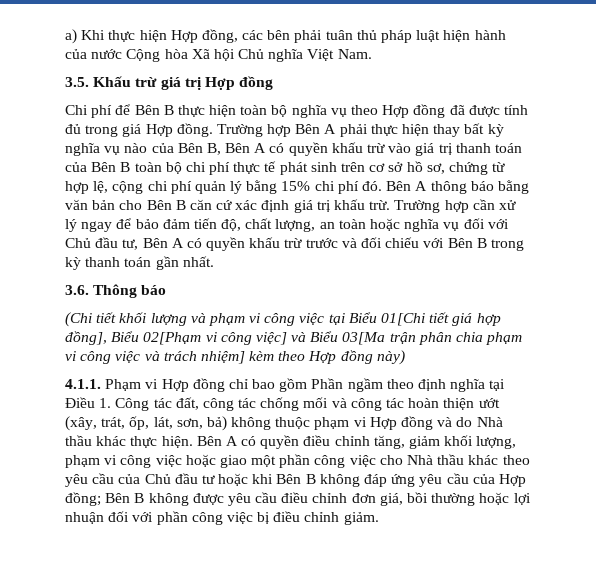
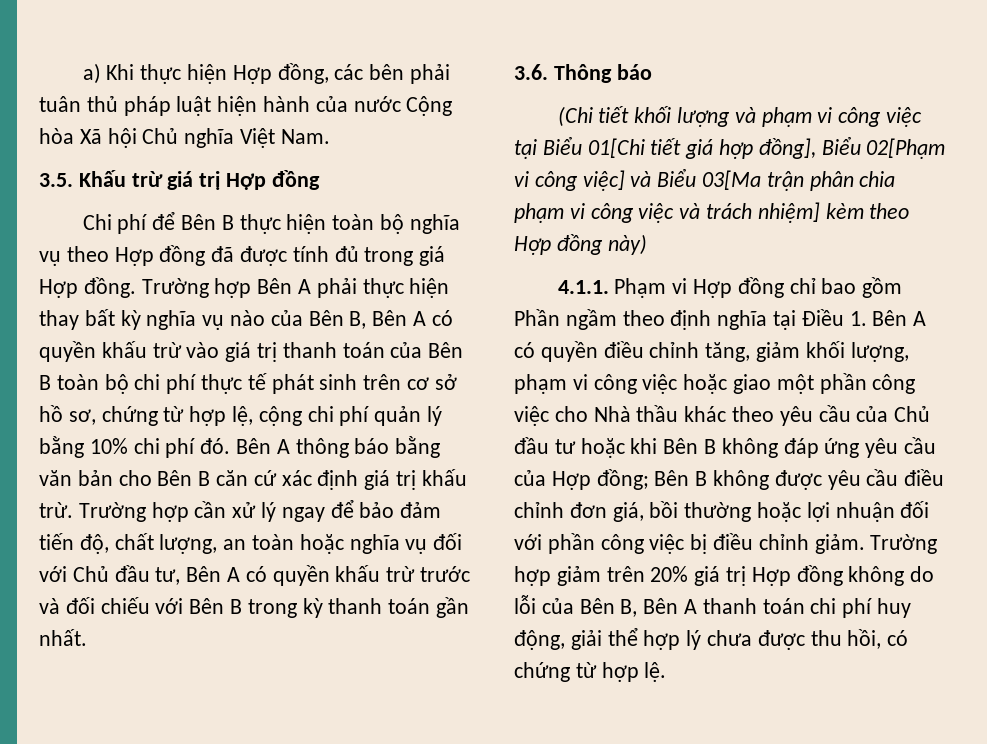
[281,181,311,191] 15% -> [89,438,128,454] 10%
[115,397,500,411] [65,416,503,431] [65,435,193,448] Công tác đất, công tác chống mối và công tác hoàn thiện ướt (xây, trát, ốp, lát, sơn, bả) không thuộc phạm vi Hợp đồng và do Nhà thầu khác thực hiện. -> (867, 318) none
(379, 518) none -> [870,534,938,554] [514,565,935,586] [514,595,912,618] [514,628,909,650] [514,662,667,682] Trường hợp giảm trên 20% giá trị Hợp đồng không do lỗi của Bên B, Bên A thanh toán chi phí huy động, giải thể hợp lý chưa được thu hồi, có chứng từ hợp lệ.

